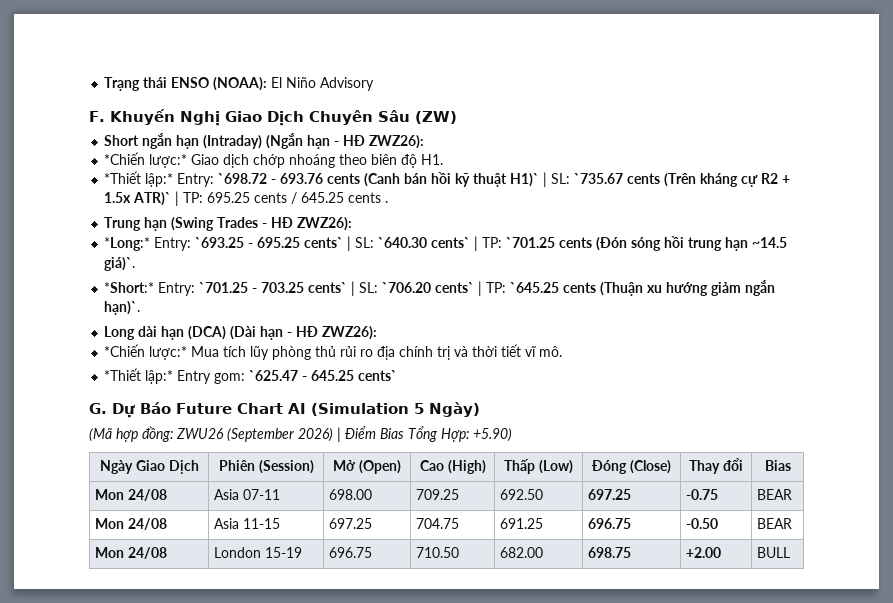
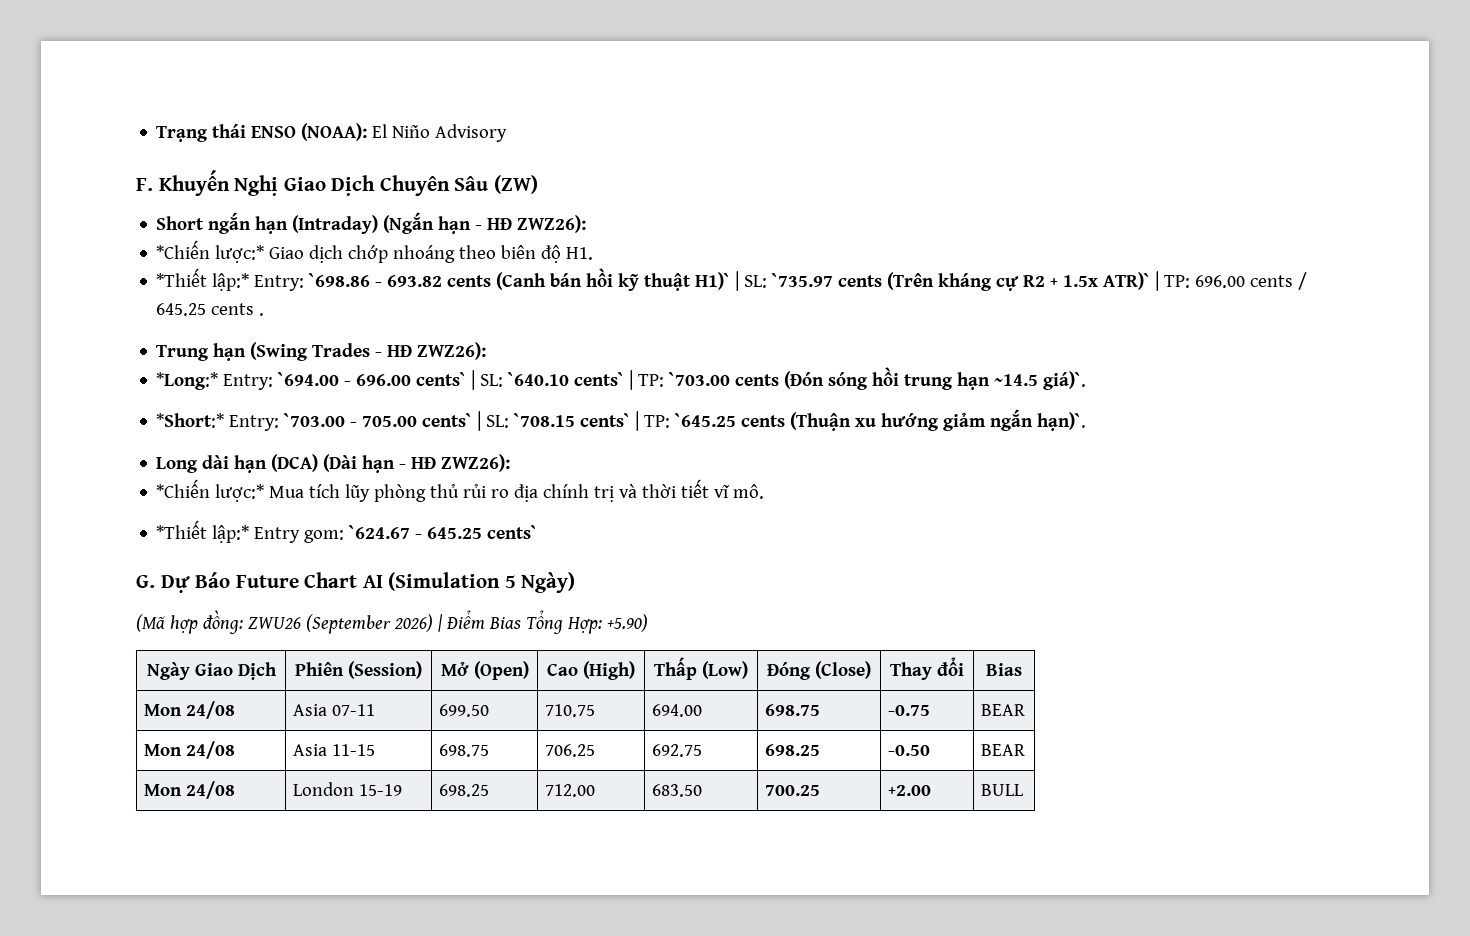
[218,173,324,184] `698.72 - 693.76 -> [308,273,443,287] `698.86 - 693.82
[574,173,624,184] `735.67 -> [771,273,834,287] `735.97
[207,192,251,203] 695.25 -> [1195,275,1246,288] 696.00
[195,236,556,251] `693.25 - 695.25 cents` | SL: `640.30 cents` | TP: `701.25 -> [277,370,731,390] `694.00 - 696.00 cents` | SL: `640.10 cents` | TP: `703.00
[199,281,432,296] `701.25 - 703.25 cents` | SL: `706.20 -> [283,411,576,431] `703.00 - 705.00 cents` | SL: `708.15
[249,370,299,381] `625.47 -> [348,525,411,539] `624.67
[329,489,373,500] [416,489,460,500] [500,489,544,500] [588,489,632,500] 698.00 | 709.25 | 692.50 | 697.25 -> [439,704,490,717] [545,704,596,717] [652,704,703,717] [765,704,821,716] 699.50 | 710.75 | 694.00 | 698.75
[329,518,373,529] [416,518,460,529] [500,518,544,529] [588,518,632,529] 697.25 | 704.75 | 691.25 | 696.75 -> [439,744,490,757] [545,744,596,757] [652,744,703,757] [765,744,821,756] 698.75 | 706.25 | 692.75 | 698.25
[329,547,373,558] [416,547,460,558] [500,547,544,558] [588,547,632,558] 696.75 | 710.50 | 682.00 | 698.75 -> [439,784,490,797] [545,784,596,797] [652,784,703,797] [765,785,821,796] 698.25 | 712.00 | 683.50 | 700.25

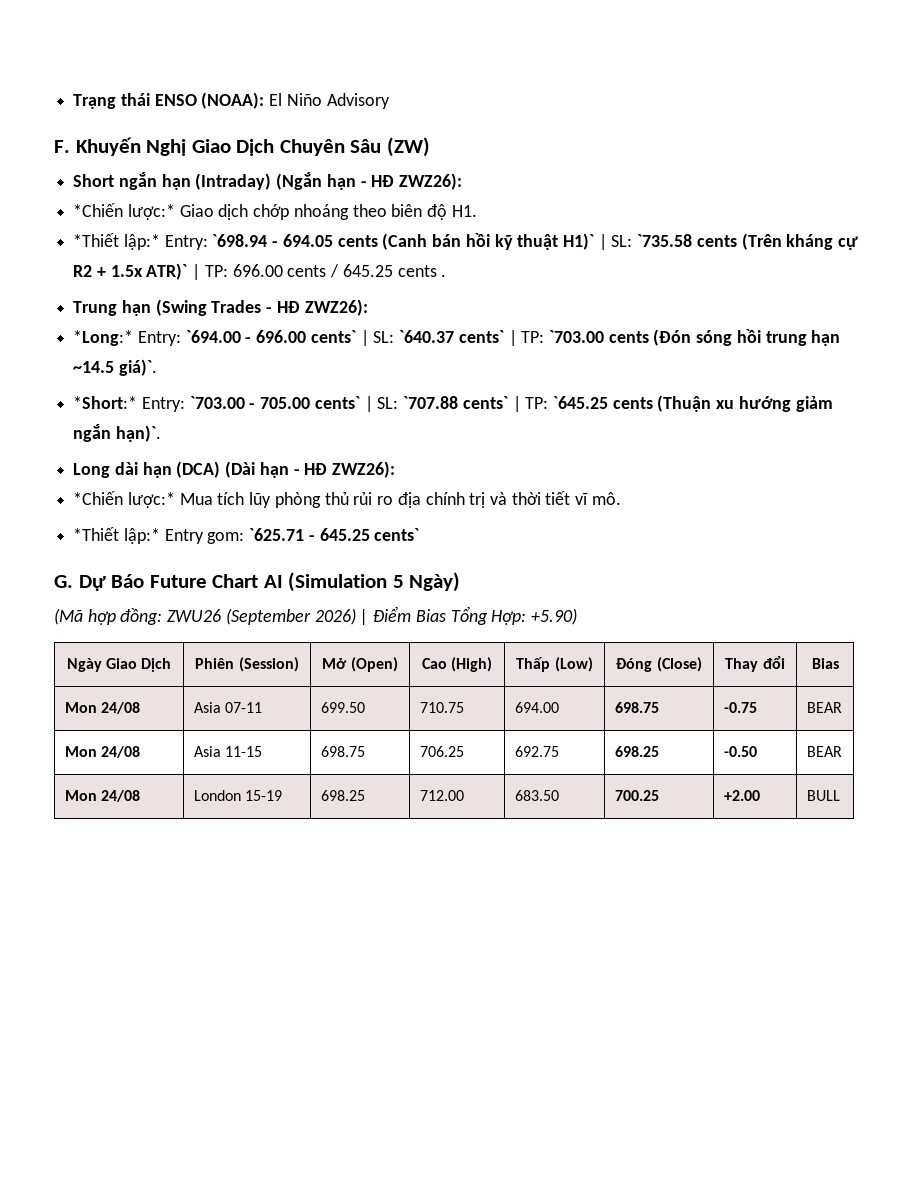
[308,273,443,287] `698.86 - 693.82 -> [212,234,333,247] `698.94 - 694.05
[771,273,834,287] `735.97 -> [637,234,693,247] `735.58
[507,372,570,386] `640.10 -> [399,330,455,343] `640.37
[513,413,576,427] `708.15 -> [403,396,459,409] `707.88
[348,525,411,539] `624.67 -> [249,528,305,541] `625.71

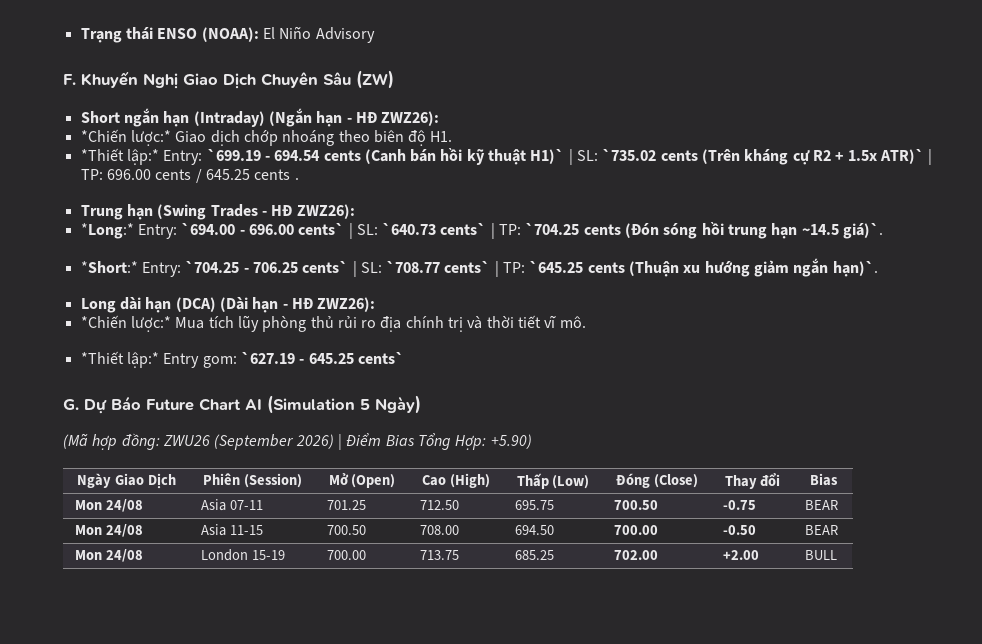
[212,234,333,247] `698.94 - 694.05 -> [206,149,321,161] `699.19 - 694.54
[637,234,693,247] `735.58 -> [602,149,657,161] `735.02
[399,330,604,346] `640.37 cents` | TP: `703.00 -> [382,223,580,239] `640.73 cents` | TP: `704.25
[189,396,459,412] `703.00 - 705.00 cents` | SL: `707.88 -> [185,261,441,277] `704.25 - 706.25 cents` | SL: `708.77
[249,528,305,541] `625.71 -> [240,352,295,364] `627.19
[320,702,365,713] [419,702,464,713] [514,702,559,713] [614,702,659,713] 699.50 | 710.75 | 694.00 | 698.75 -> [327,500,367,510] [420,500,460,510] [515,500,555,510] [614,500,659,510] 701.25 | 712.50 | 695.75 | 700.50
[320,746,365,757] [419,746,464,757] [514,746,559,757] [614,746,659,757] 698.75 | 706.25 | 692.75 | 698.25 -> [327,525,367,535] [420,525,460,535] [515,525,555,535] [614,525,659,535] 700.50 | 708.00 | 694.50 | 700.00
[320,790,365,801] [419,790,464,801] [514,790,559,801] [614,790,659,801] 698.25 | 712.00 | 683.50 | 700.25 -> [327,550,367,560] [420,550,460,560] [515,550,555,560] [614,550,659,560] 700.00 | 713.75 | 685.25 | 702.00

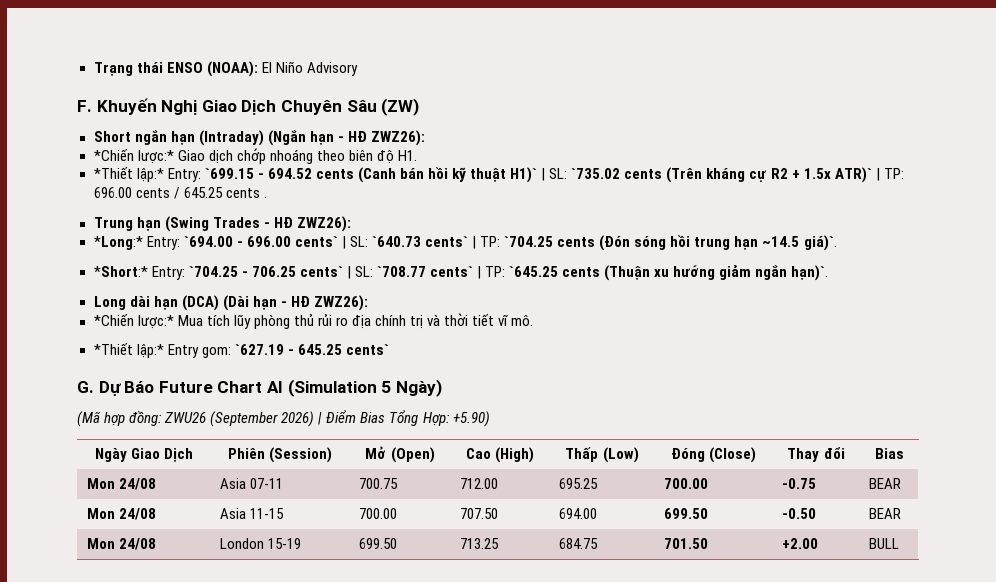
[206,149,321,161] `699.19 - 694.54 -> [204,168,312,179] `699.15 - 694.52
[327,500,367,510] [420,500,460,510] [515,500,555,510] [614,500,659,510] 701.25 | 712.50 | 695.75 | 700.50 -> [358,478,398,489] [459,478,498,489] [558,478,598,489] [663,478,708,489] 700.75 | 712.00 | 695.25 | 700.00
[327,525,367,535] [420,525,460,535] [515,525,555,535] [614,525,659,535] 700.50 | 708.00 | 694.50 | 700.00 -> [358,508,397,519] [459,508,498,519] [558,508,597,519] [663,508,708,519] 700.00 | 707.50 | 694.00 | 699.50
[327,550,367,560] [420,550,460,560] [515,550,555,560] [614,550,659,560] 700.00 | 713.75 | 685.25 | 702.00 -> [358,538,397,549] [459,538,499,549] [558,538,598,549] [663,538,708,549] 699.50 | 713.25 | 684.75 | 701.50

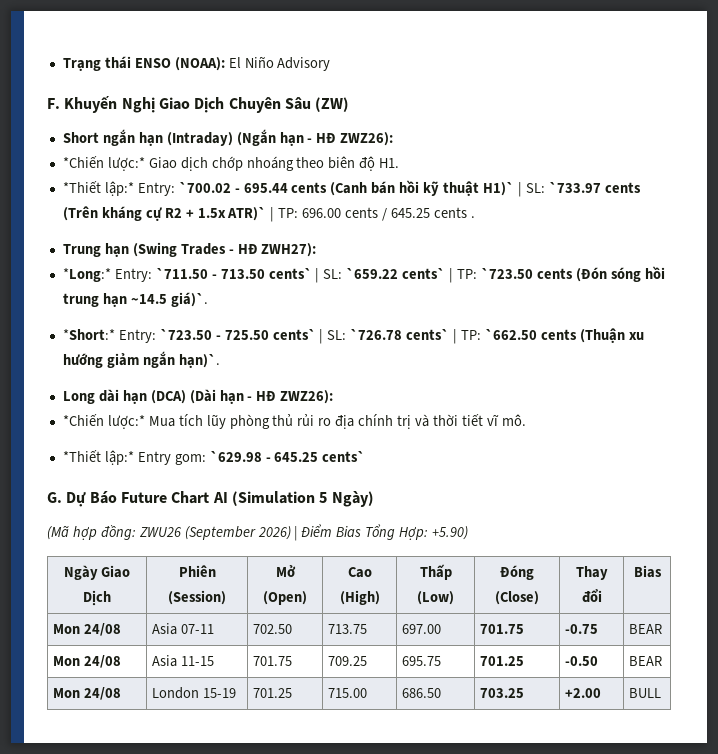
[204,168,312,179] `699.15 - 694.52 -> [178,182,288,193] `700.02 - 695.44
[571,168,621,179] `735.02 -> [548,182,601,193] `733.97
[296,216,351,232] ZWZ26): -> [261,243,317,257] ZWH27):
[183,236,554,249] `694.00 - 696.00 cents` | SL: `640.73 cents` | TP: `704.25 -> [155,268,533,283] `711.50 - 713.50 cents` | SL: `659.22 cents` | TP: `723.50
[188,266,559,279] `704.25 - 706.25 cents` | SL: `708.77 cents` | TP: `645.25 -> [159,329,537,344] `723.50 - 725.50 cents` | SL: `726.78 cents` | TP: `662.50
[234,344,284,355] `627.19 -> [209,451,262,462] `629.98
[358,478,398,489] [459,478,498,489] [558,478,598,489] [663,478,708,489] 700.75 | 712.00 | 695.25 | 700.00 -> [253,624,293,634] [328,624,368,634] [402,624,442,634] [480,624,525,634] 702.50 | 713.75 | 697.00 | 701.75
[358,508,397,519] [459,508,498,519] [558,508,597,519] [663,508,708,519] 700.00 | 707.50 | 694.00 | 699.50 -> [253,656,293,666] [328,656,368,666] [402,656,442,666] [480,656,525,666] 701.75 | 709.25 | 695.75 | 701.25
[358,538,397,549] [459,538,499,549] [558,538,598,549] [663,538,708,549] 699.50 | 713.25 | 684.75 | 701.50 -> [253,688,293,698] [328,688,368,698] [402,688,442,698] [480,688,525,698] 701.25 | 715.00 | 686.50 | 703.25

